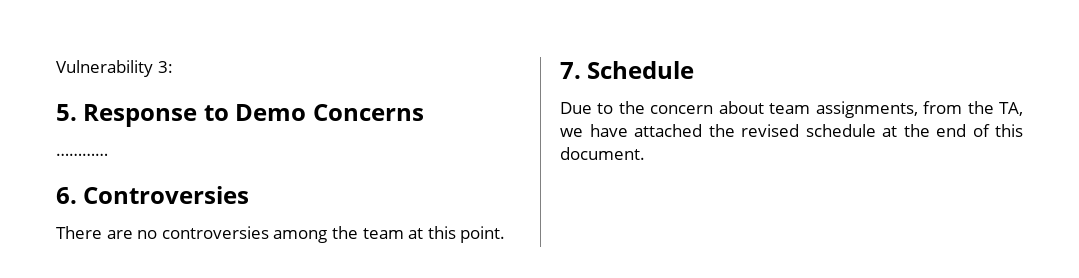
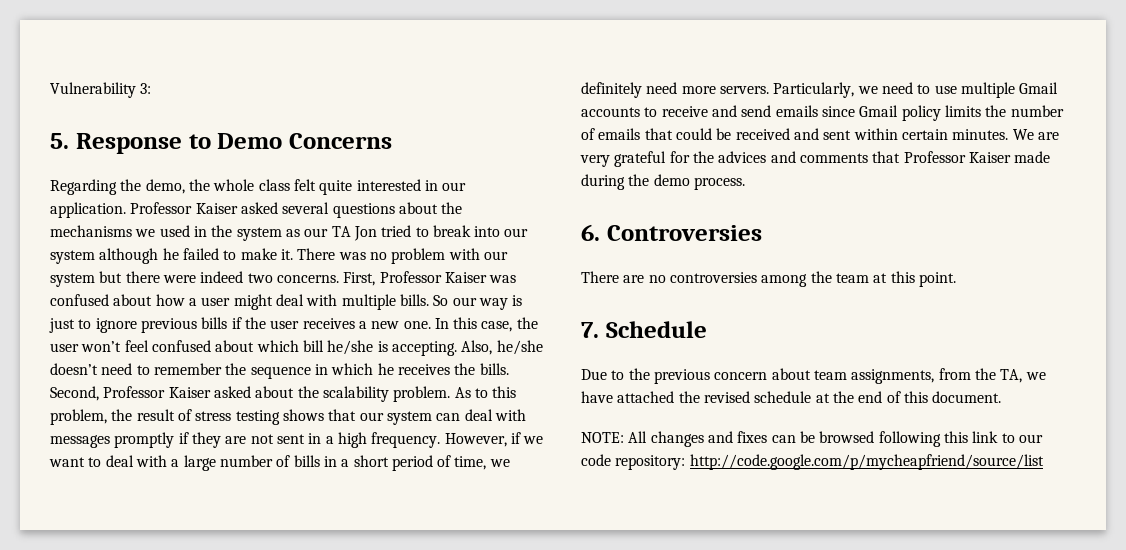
[56,153,108,156] ………… -> [50,179,467,195] [50,202,463,218] [50,225,529,241] [50,248,508,264] [50,271,517,287] [50,294,523,310] [49,317,538,333] [50,340,543,356] [50,363,509,379] [50,386,517,402] [50,409,526,425] [50,432,544,448] [49,455,510,471] [581,82,1059,98] [581,105,1064,121] [581,128,1059,140] [580,151,1051,167] [581,174,745,190] Regarding the demo, the whole class felt quite interested in our application. Professor Kaiser asked several questions about the mechanisms we used in the system as our TA Jon tried to break into our system although he failed to make it. There was no problem with our system but there were indeed two concerns. First, Professor Kaiser was confused about how a user might deal with multiple bills. So our way is just to ignore previous bills if the user receives a new one. In this case, the user won’t feel confused about which bill he/she is accepting. Also, he/she doesn’t need to remember the sequence in which he receives the bills. Second, Professor Kaiser asked about the scalability problem. As to this problem, the result of stress testing shows that our system can deal with messages promptly if they are not sent in a high frequency. However, if we want to deal with a large number of bills in a short period of time, we definitely need more servers. Particularly, we need to use multiple Gmail accounts to receive and send emails since Gmail policy limits the number of emails that could be received and sent within certain minutes. We are very grateful for the advices and comments that Professor Kaiser made during the demo process.
(645, 107) none -> [653,369,710,384] previous
(645, 153) none -> [581,431,1043,447] [581,454,1044,470] // NOTE: All changes and fixes can be browsed following this link to our code repository: http://code.google.com/p/mycheapfriend/source/list

